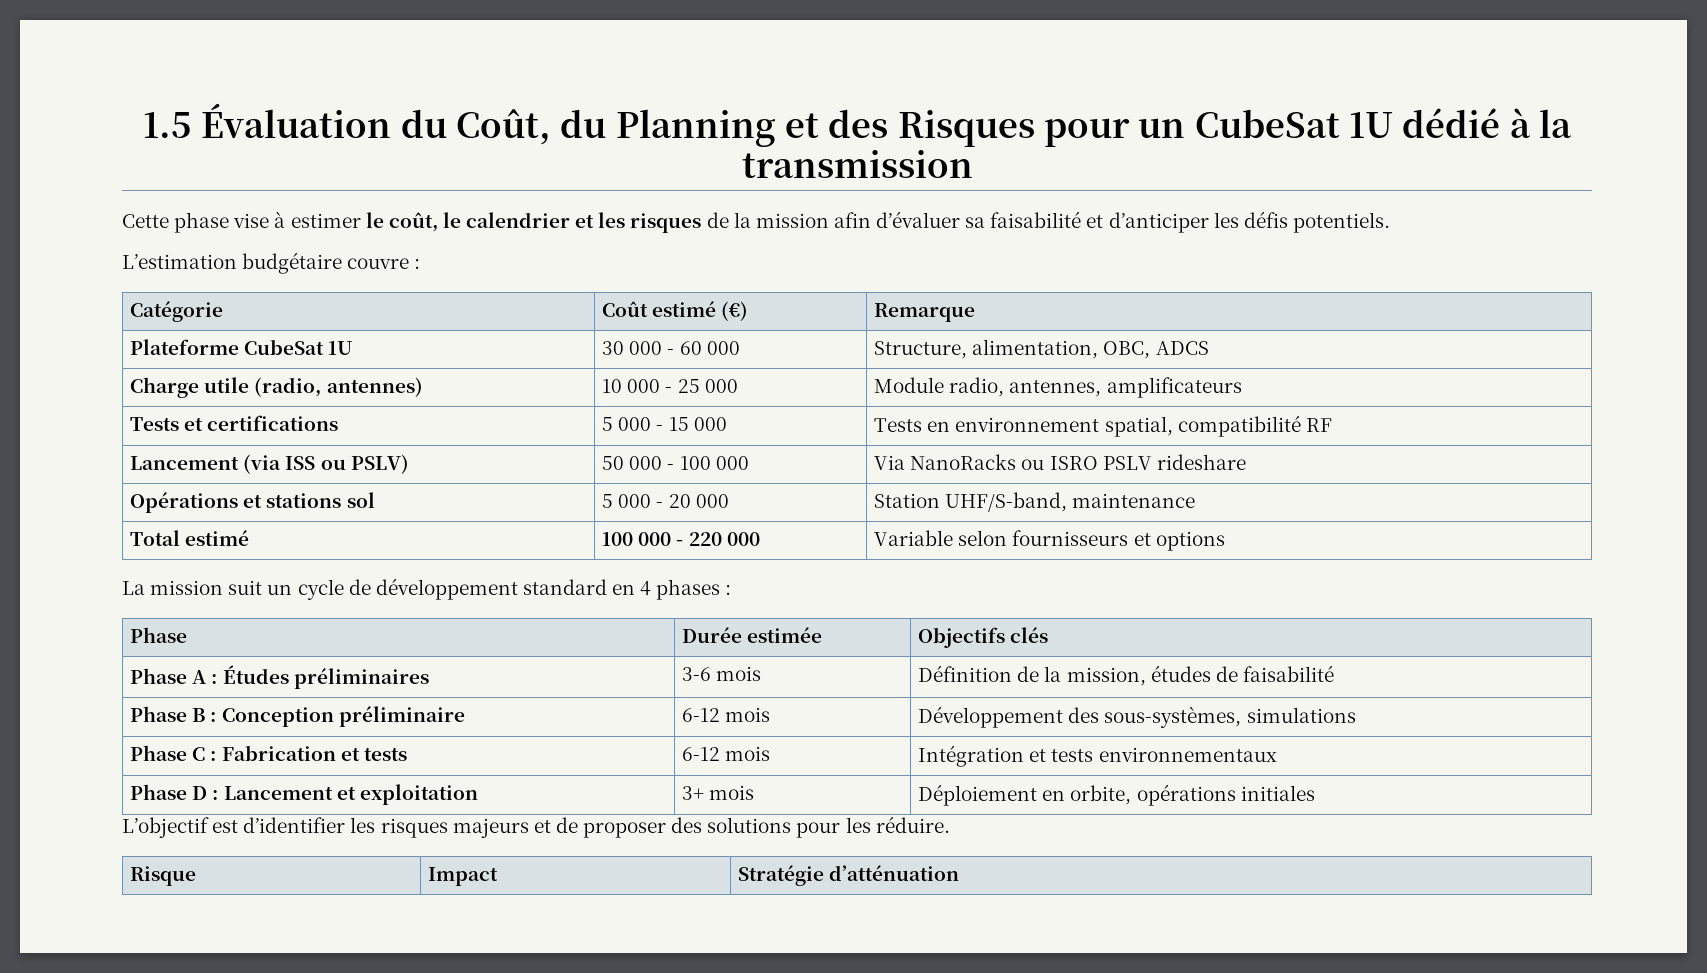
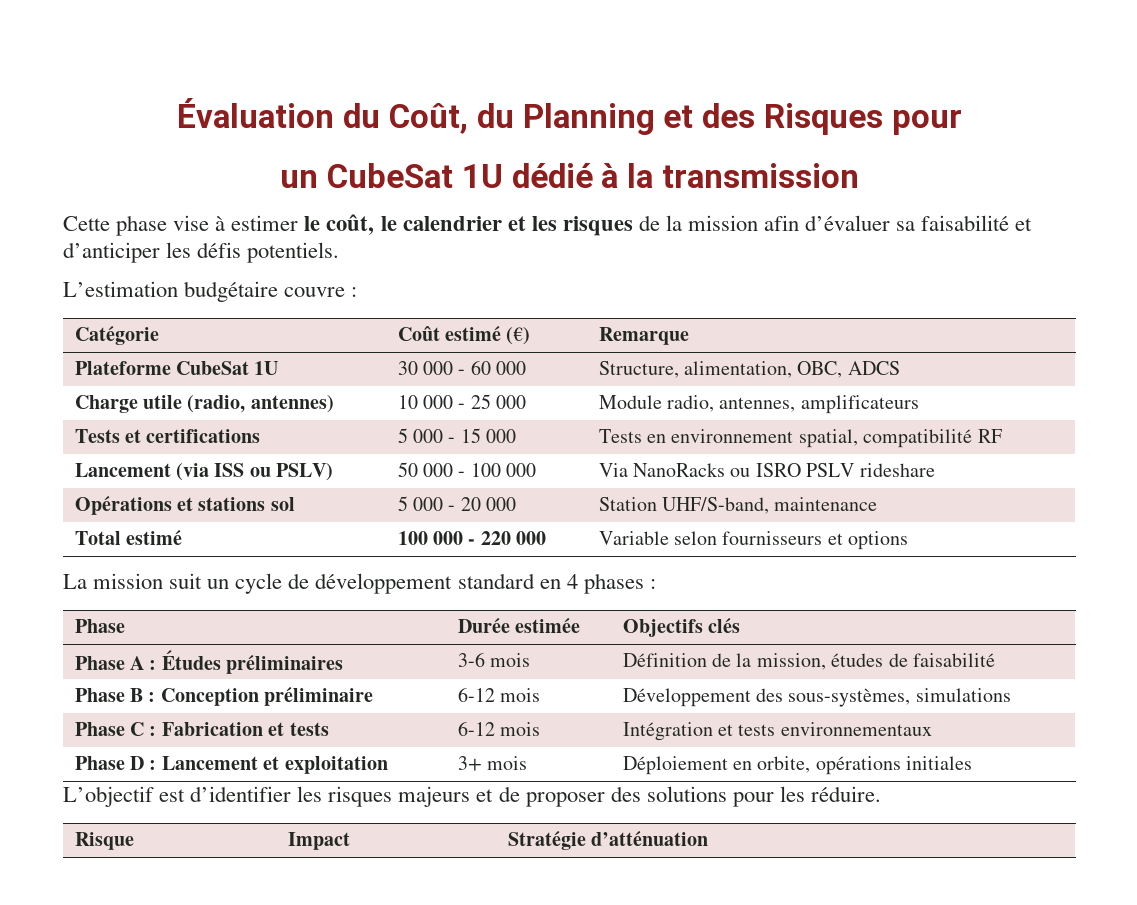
[143,112,193,138] 1.5 -> (176, 113) none
(1130, 132) none -> (963, 122) //

